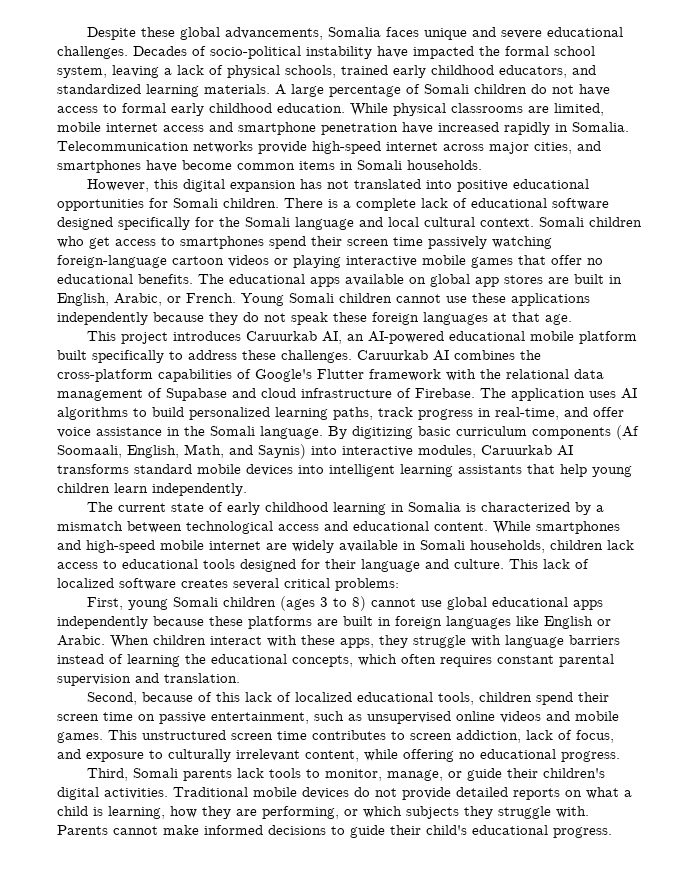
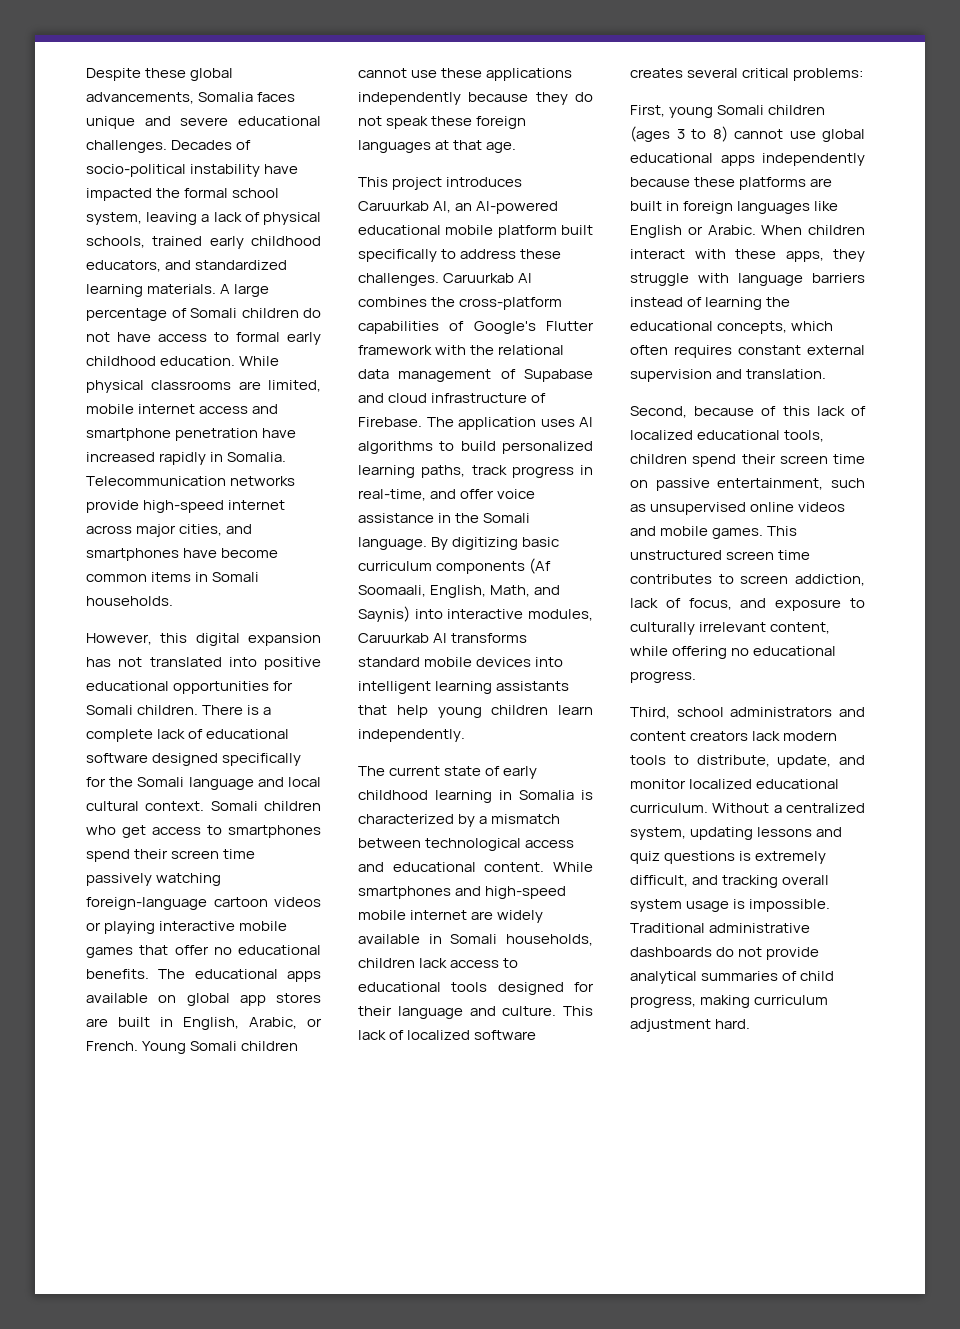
[559,654,614,667] parental -> [807,345,865,355] external
[132,768,605,781] [57,787,632,800] [57,806,589,819] [57,825,612,838] Somali parents lack tools to monitor, manage, or guide their children's digital activities. Traditional mobile devices do not provide detailed reports on what a child is learning, how they are performing, or which subjects they struggle with. Parents cannot make informed decisions to guide their child's educational progress. -> [676,707,865,717] [630,731,838,741] [630,755,865,768] [630,779,840,789] [630,803,865,813] [630,827,843,840] [630,851,827,864] [630,875,830,888] [630,899,831,912] [630,923,811,933] [630,947,820,960] [630,971,835,984] [630,995,829,1008] [630,1019,751,1032] school administrators and content creators lack modern tools to distribute, update, and monitor localized educational curriculum. Without a centralized system, updating lessons and quiz questions is extremely difficult, and tracking overall system usage is impossible. Traditional administrative dashboards do not provide analytical summaries of child progress, making curriculum adjustment hard.

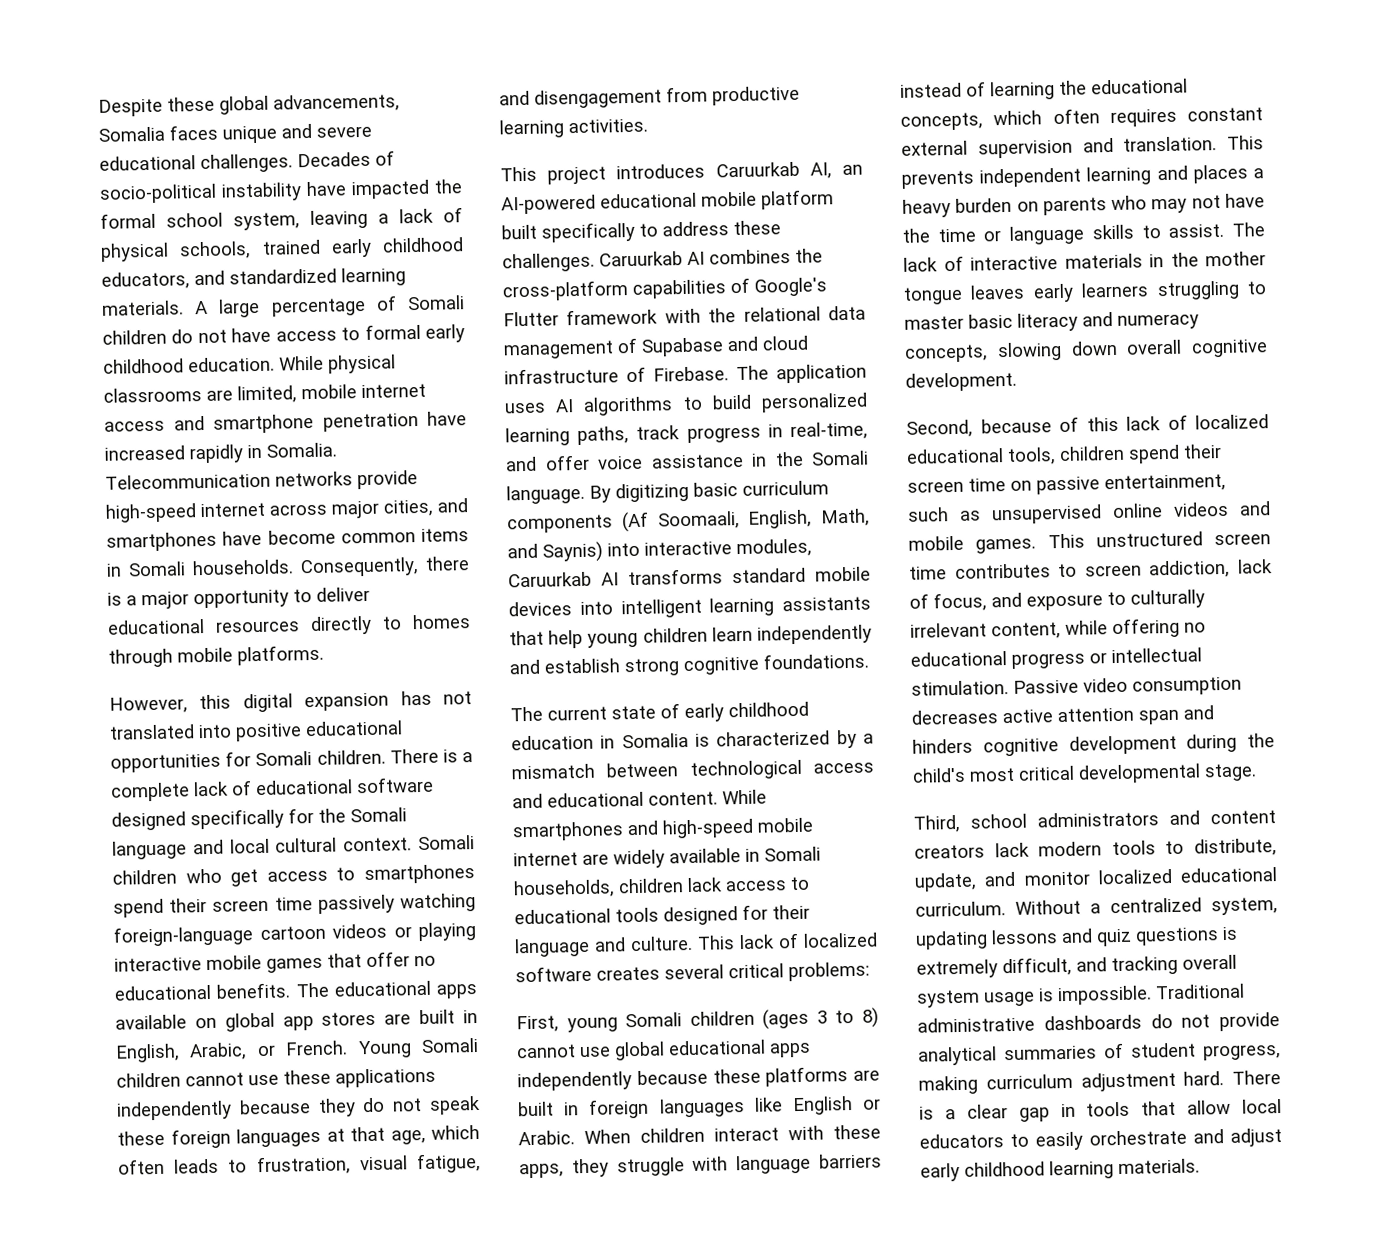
(173, 601) none -> [300,556,470,578] [107,586,370,610] [107,614,471,636] [108,644,324,668] Consequently, there is a major opportunity to deliver educational resources directly to homes through mobile platforms.
[486,142,517,153] age. -> [390,1124,480,1145] [117,1152,481,1176] [499,85,800,109] [499,118,648,139] age, which often leads to frustration, visual fatigue, and disengagement from productive learning activities.
[358,729,465,742] independently. -> [757,624,872,645] [509,652,869,677] independently and establish strong cognitive foundations.
[435,790,492,803] learning -> [511,734,594,751] education
(827, 374) none -> [1227,135,1264,150] [901,164,1264,189] [902,193,1265,218] [902,222,1265,245] [903,251,1266,272] [903,280,1267,305] [904,312,1199,332] [904,339,1268,363] [905,371,1017,392] This prevents independent learning and places a heavy burden on parents who may not have the time or language skills to assist. The lack of interactive materials in the mother tongue leaves early learners struggling to master basic literacy and numeracy concepts, slowing down overall cognitive development.
[630,671,696,683] progress. -> [1011,647,1202,669] [911,676,1242,696] [911,705,1214,725] [912,733,1275,757] [912,763,1257,784] progress or intellectual stimulation. Passive video consumption decreases active attention span and hinders cognitive development during the child's most critical developmental stage.
[800,971,835,981] child -> [1131,1042,1196,1058] student
(751, 1024) none -> [1232,1069,1281,1085] [919,1098,1282,1122] [919,1127,1282,1151] [920,1158,1200,1182] There is a clear gap in tools that allow local educators to easily orchestrate and adjust early childhood learning materials.

